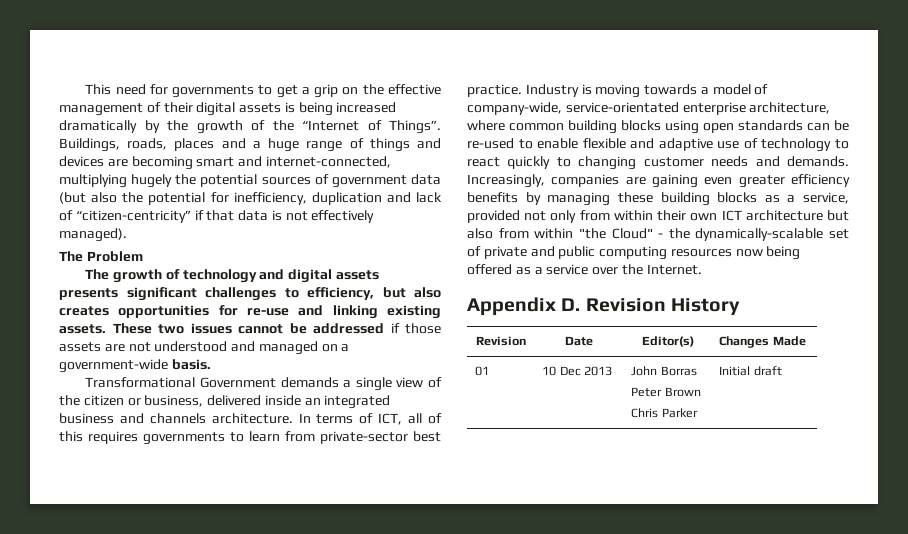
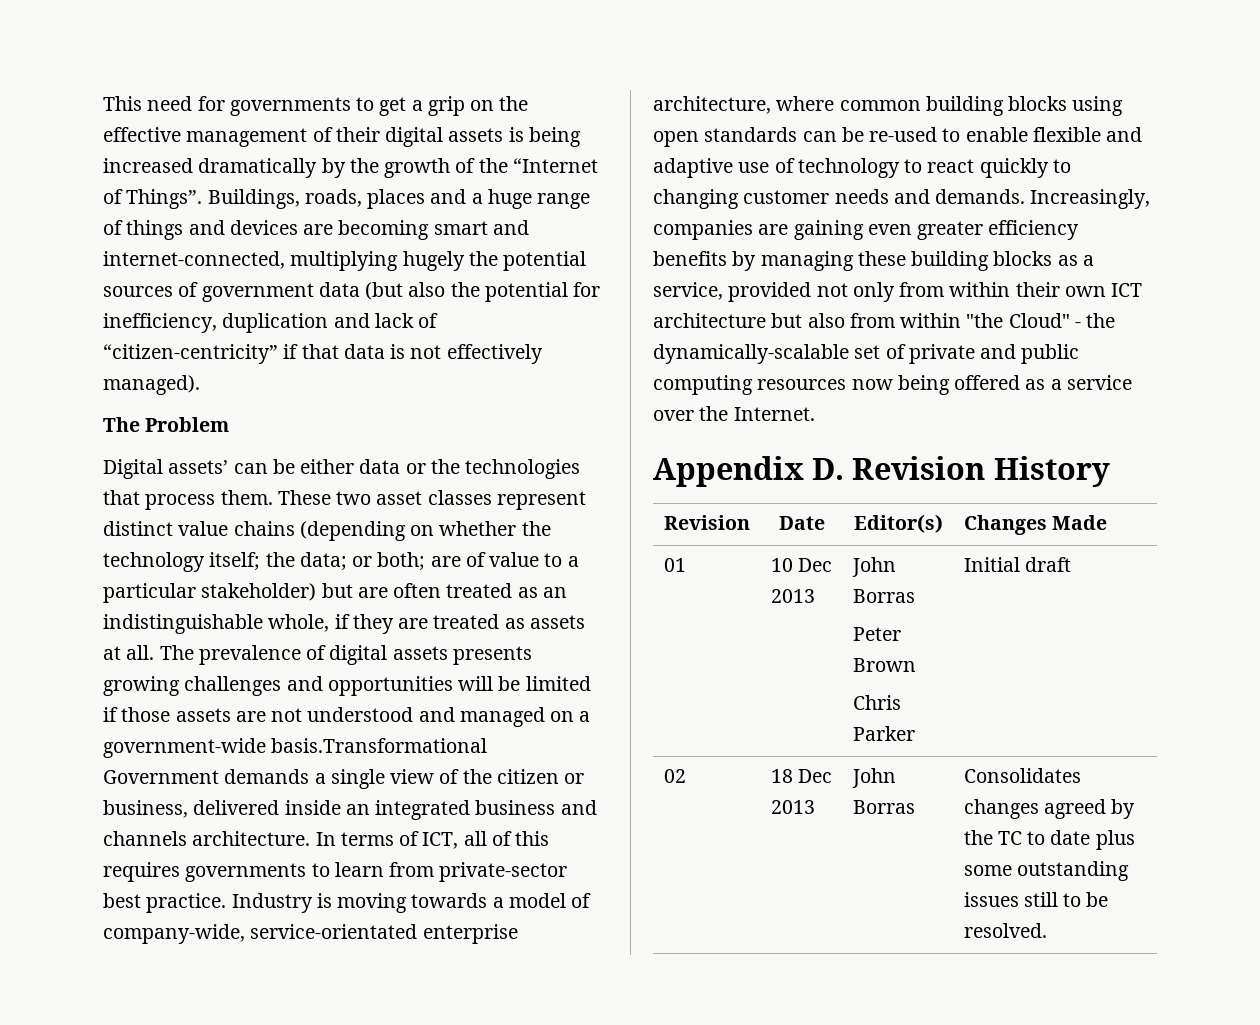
[85,269,379,283] [59,287,441,301] [59,305,441,319] [59,323,384,334] The growth of technology and digital assets presents significant challenges to efficiency, but also creates opportunities for re-use and linking existing assets. These two issues cannot be addressed -> [103,459,581,479] [103,490,586,510] [103,521,551,541] [103,552,579,572] [103,583,567,603] [103,614,585,634] [103,645,532,665] [103,676,591,696] Digital assets’ can be either data or the technologies that process them. These two asset classes represent distinct value chains (depending on whether the technology itself; the data; or both; are of value to a particular stakeholder) but are often treated as an indistinguishable whole, if they are treated as assets at all. The prevalence of digital assets presents growing challenges and opportunities will be limited
[171,359,211,370] [85,377,196,388] basis. // Transformational -> [271,738,488,753] basis.Transformational
(782, 371) none -> [663,769,686,783] [770,769,832,783] [770,800,815,814] [851,768,896,788] [852,800,915,814] [963,768,1081,783] [963,799,1136,819] [963,830,1135,850] [963,861,1129,881] [963,892,1109,907] [963,923,1047,938] // 02 | 18 Dec 2013 | John Borras | Consolidates changes agreed by the TC to date plus some outstanding issues still to be resolved.

